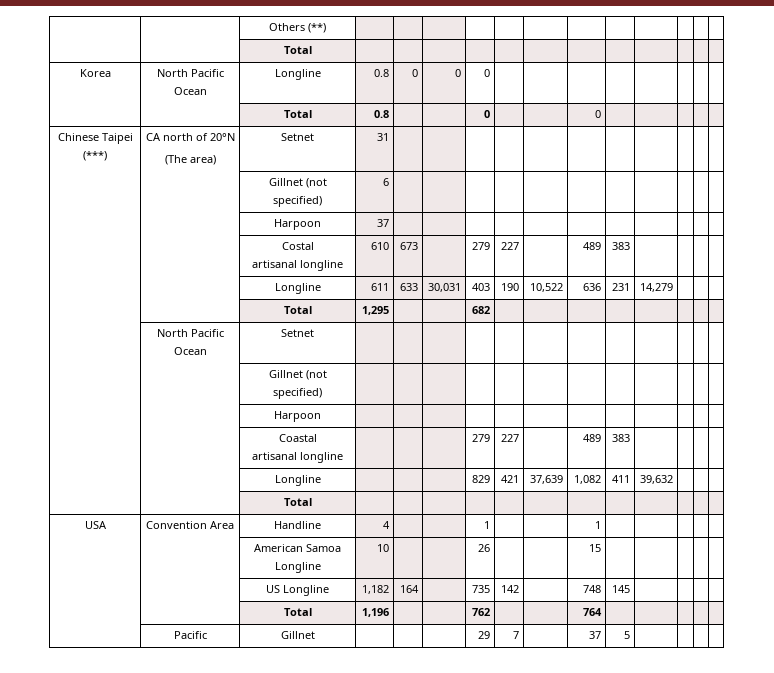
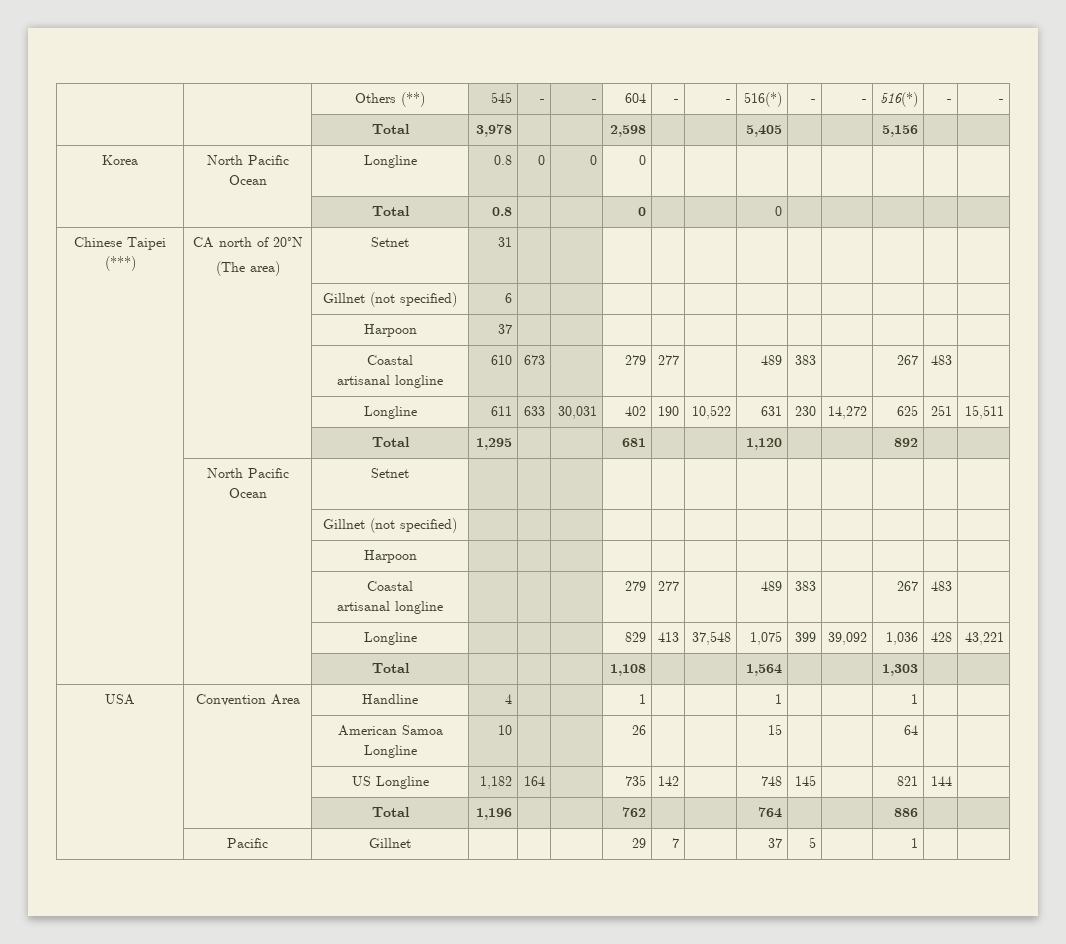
[283,46,312,54] | | | | | | | | | | | // | | Total | | | | | | | | | | -> [491,92,513,103] [540,99,546,103] [592,99,598,103] [625,93,647,103] [674,99,680,103] [726,99,732,103] [744,92,783,107] [811,99,817,103] [862,99,868,103] [880,92,919,107] [947,99,953,103] [999,99,1005,103] [371,124,410,134] [476,124,513,137] [610,125,647,137] [746,125,783,137] [882,125,919,137] 545 | - | - | 604 | - | - | 516(*) | - | - | 516(*) | - | - // | | Total | 3,978 | | | 2,598 | | | 5,405 | | | 5,156
[281,242,314,250] Costal -> [367,355,413,365] Coastal
[501,242,520,250] [583,242,602,250] [612,242,631,250] 227 | | 489 | 383 | | | -> [658,355,680,365] [761,355,783,365] [795,355,817,365] [897,355,919,365] [931,355,953,365] 277 | | 489 | 383 | | 267 | 483
[472,283,491,291] 403 -> [625,406,647,416] 402
[583,283,602,291] [612,283,631,291] [640,283,674,292] 636 | 231 | 14,279 | | | -> [761,406,783,416] [795,406,817,416] [828,406,868,419] [897,405,919,416] [931,405,953,416] [965,405,1005,419] 631 | 230 | 14,272 | 625 | 251 | 15,511
[472,306,491,314] 682 | | | | | | -> [622,438,647,447] [746,438,783,450] [894,438,919,447] 681 | | | 1,120 | | | 892
[501,434,520,442] [583,434,602,442] [612,434,631,442] 227 | | 489 | 383 | | | -> [658,581,680,591] [761,581,783,591] [795,581,817,591] [897,581,919,591] [931,581,953,591] 277 | | 489 | 383 | | 267 | 483
[501,475,520,483] [530,475,564,484] [574,475,602,484] [612,475,631,483] [640,475,674,484] [283,498,312,506] 421 | 37,639 | 1,082 | 411 | 39,632 | | | // | | Total | | | | | | | | | | -> [658,632,680,642] [692,631,732,645] [750,631,783,645] [795,632,817,642] [828,632,868,645] [886,632,919,645] [931,632,953,642] [965,632,1005,645] [371,663,410,673] [610,664,647,676] [746,664,783,676] [882,664,919,676] 413 | 37,548 | 1,075 | 399 | 39,092 | 1,036 | 428 | 43,221 // | | Total | | | | 1,108 | | | 1,564 | | | 1,303
(602, 525) none -> [911,694,919,704] 1
(602, 548) none -> [904,725,919,735] 64
(631, 589) | -> [897,776,919,786] [931,776,953,786] 821 | 144
(603, 612) none -> [894,808,919,817] 886
(631, 635) none -> [911,838,919,848] 1

